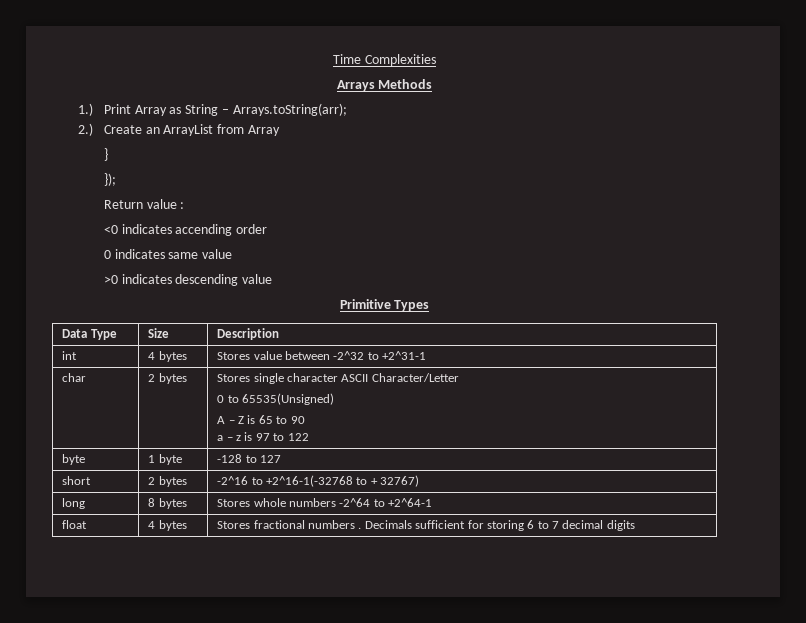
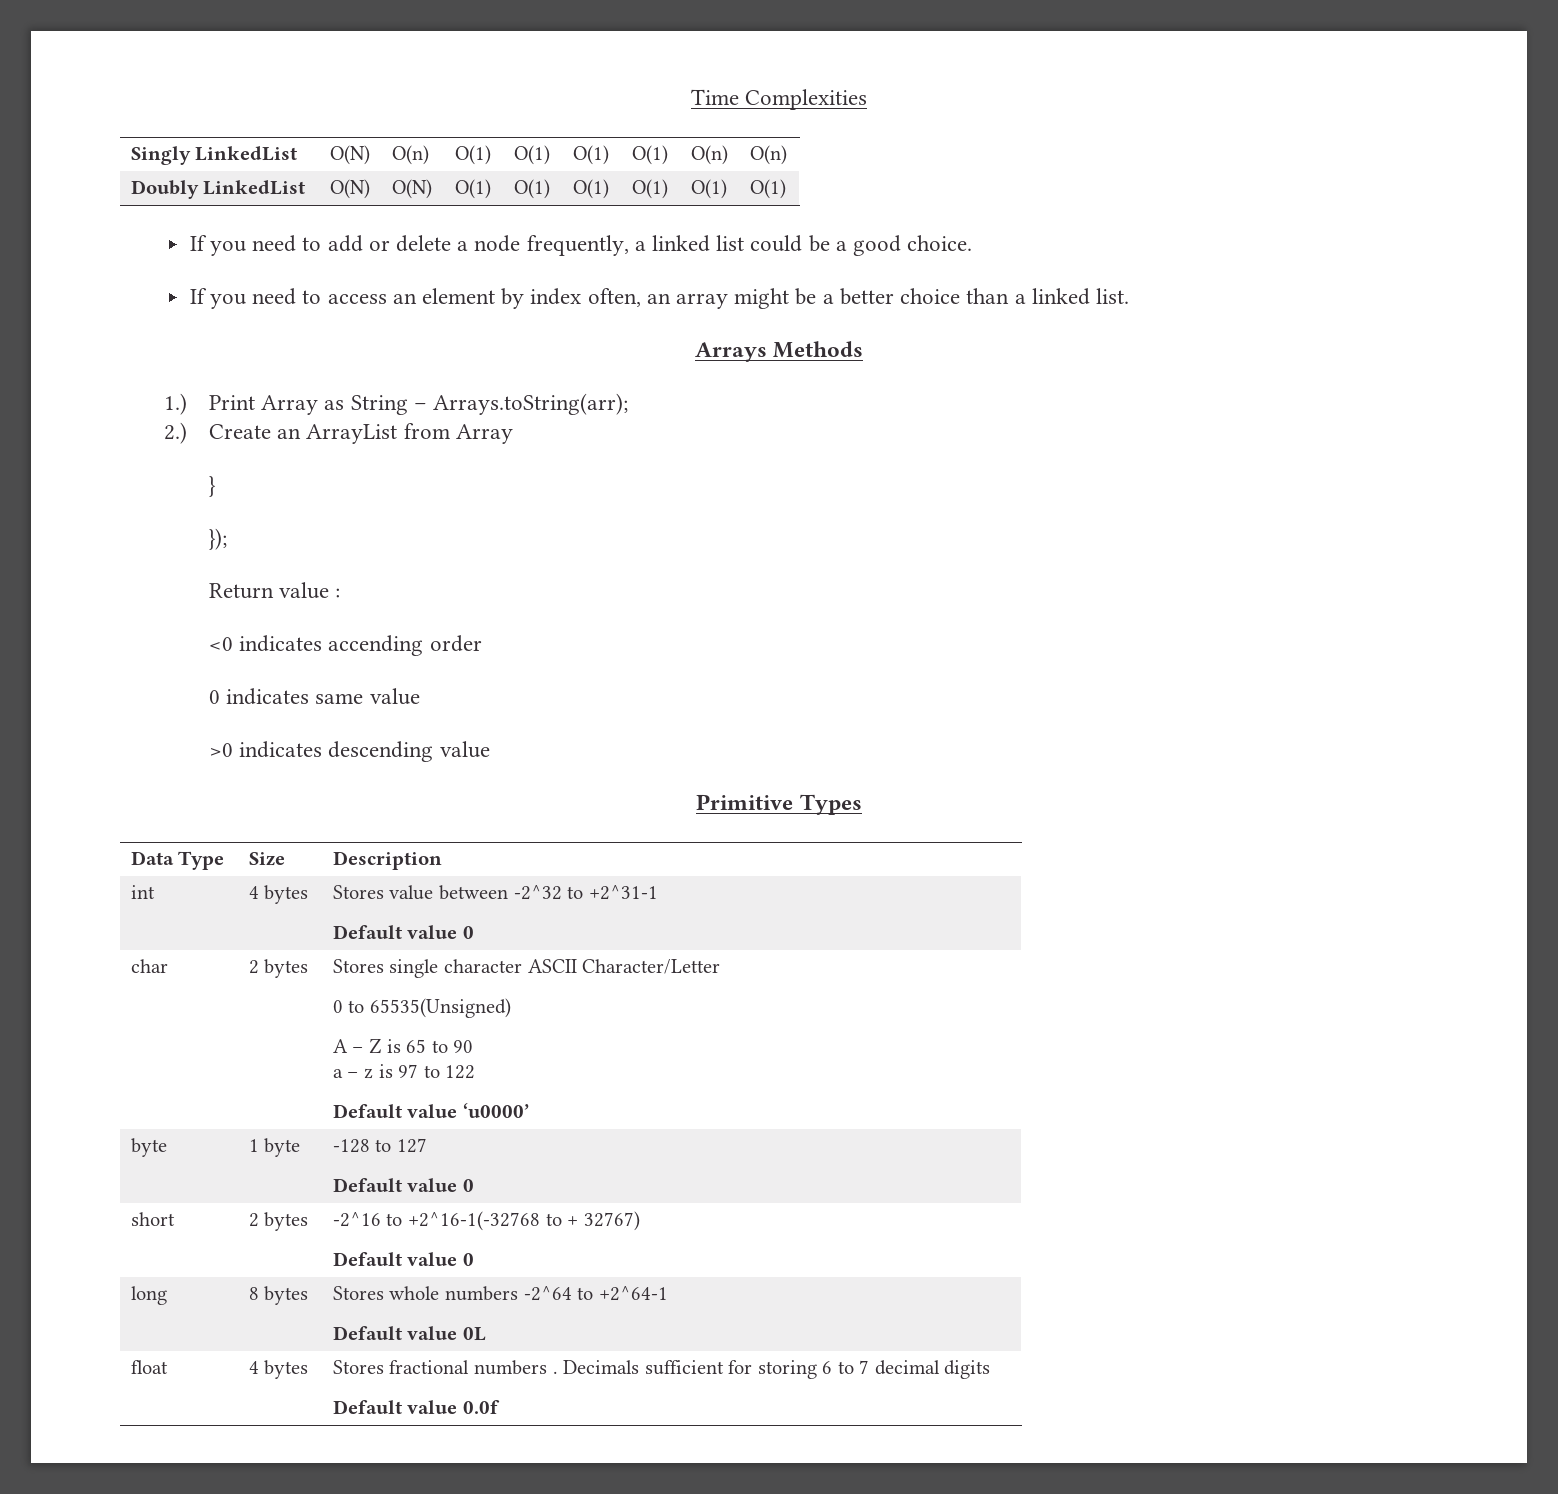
(436, 60) none -> [130,146,298,165] [329,145,370,165] [391,145,429,165] [454,145,491,165] [513,145,550,165] [572,145,609,165] [631,145,668,165] [690,145,728,165] [749,145,787,165] [130,180,306,199] [329,179,370,199] [391,179,432,199] [454,179,491,199] [513,179,550,199] [572,179,609,199] [631,179,668,199] [690,179,727,199] [749,179,786,199] [189,235,973,256] [189,288,1129,309] // Singly LinkedList | O(N) | O(n) | O(1) | O(1) | O(1) | O(1) | O(n) | O(n) // Doubly LinkedList | O(N) | O(N) | O(1) | O(1) | O(1) | O(1) | O(1) | O(1) // If you need to add or delete a node frequently, a linked list could be a good choice. // If you need to access an element by index often, an array might be a better choice than a linked list.
(427, 355) none -> [332,925,474,939] // Default value 0
(309, 437) none -> [332,1103,529,1118] // Default value ‘u0000’
(282, 459) none -> [332,1178,474,1192] // Default value 0
(420, 481) none -> [332,1252,474,1266] // Default value 0
(433, 502) none -> [332,1326,486,1341] // Default value 0L
(635, 525) none -> [332,1400,500,1414] // Default value 0.0f

